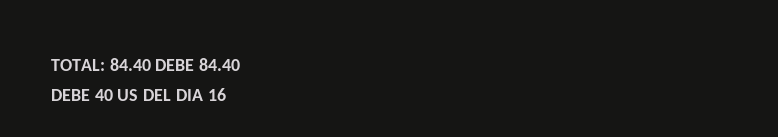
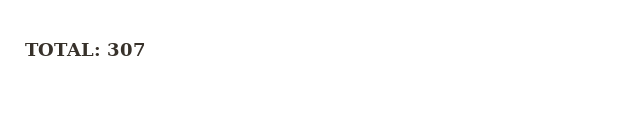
[109,58,241,71] [51,88,226,101] 84.40 DEBE 84.40 // DEBE 40 US DEL DIA 16 -> [106,43,146,56] 307

